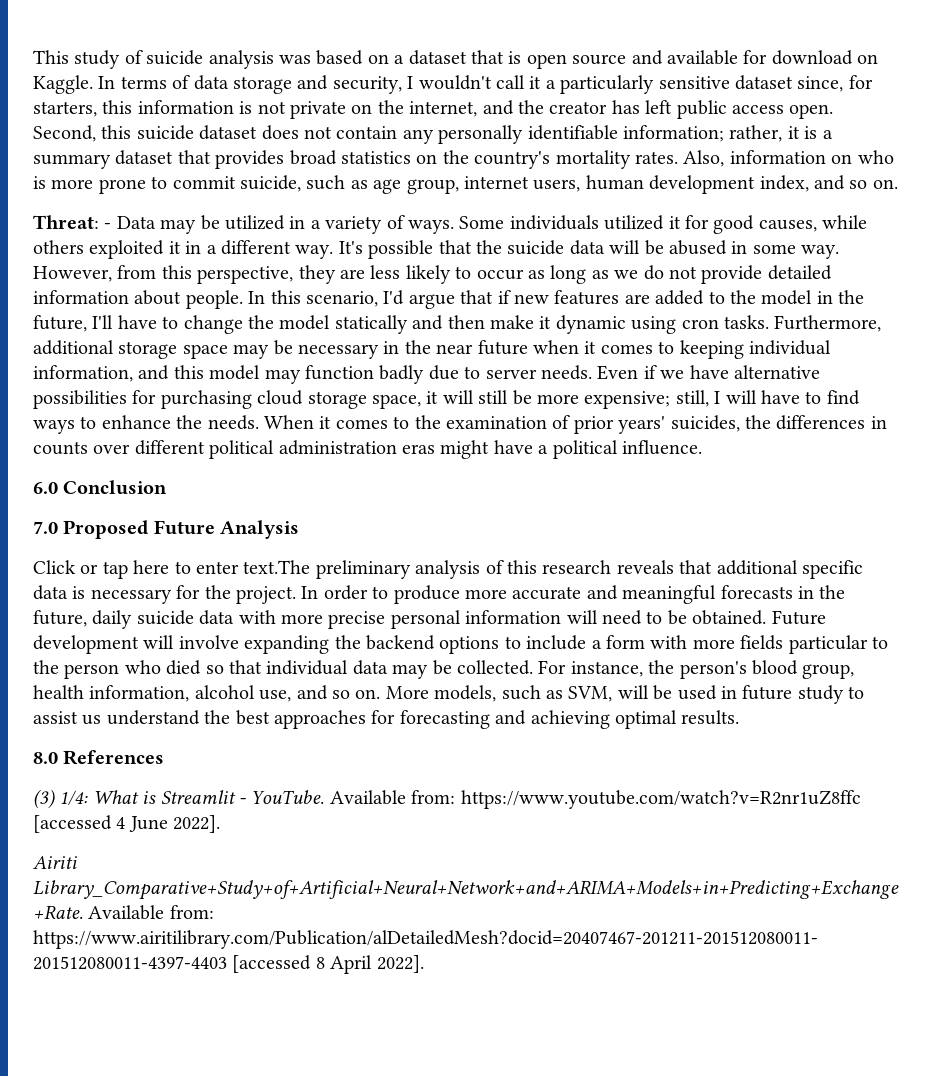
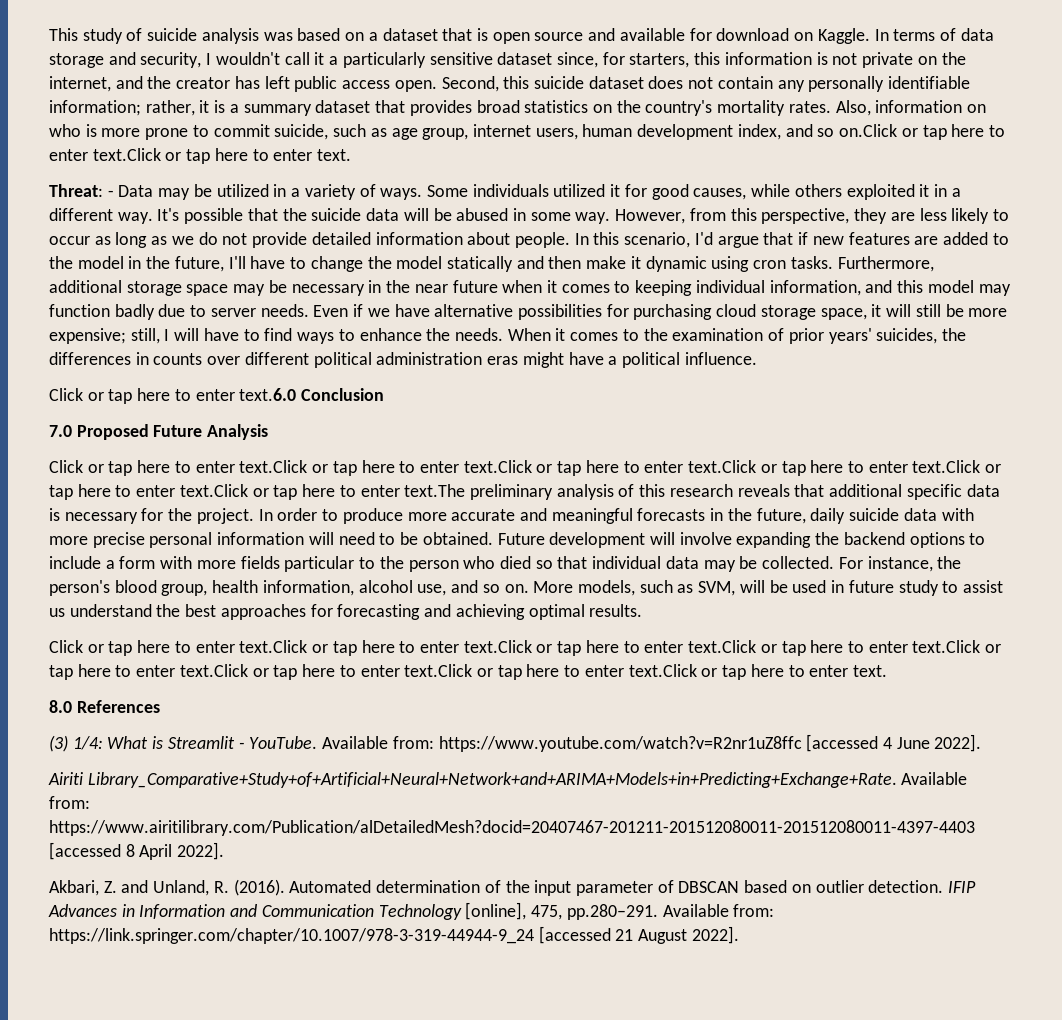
[872,179,898,189] on. -> [839,124,1005,140] [49,148,352,164] on.Click or tap here to enter text.Click or tap here to enter text.
[33,482,58,494] 6.0 -> [49,388,297,404] Click or tap here to enter text.6.0
(240, 567) none -> [239,460,1002,476] [49,484,400,500] text.Click or tap here to enter text.Click or tap here to enter text.Click or tap here to enter text.Click or tap here to enter text.Click or tap here to enter
(740, 717) none -> [49,640,1002,656] [49,664,887,680] // Click or tap here to enter text.Click or tap here to enter text.Click or tap here to enter text.Click or tap here to enter text.Click or tap here to enter text.Click or tap here to enter text.Click or tap here to enter text.Click or tap here to enter text.
(424, 964) none -> [49,879,977,896] [48,902,775,920] [49,926,739,944] // Akbari, Z. and Unland, R. (2016). Automated determination of the input parameter of DBSCAN based on outlier detection. IFIP Advances in Information and Communication Technology [online], 475, pp.280–291. Available from: https://link.springer.com/chapter/10.1007/978-3-319-44944-9_24 [accessed 21 August 2022].

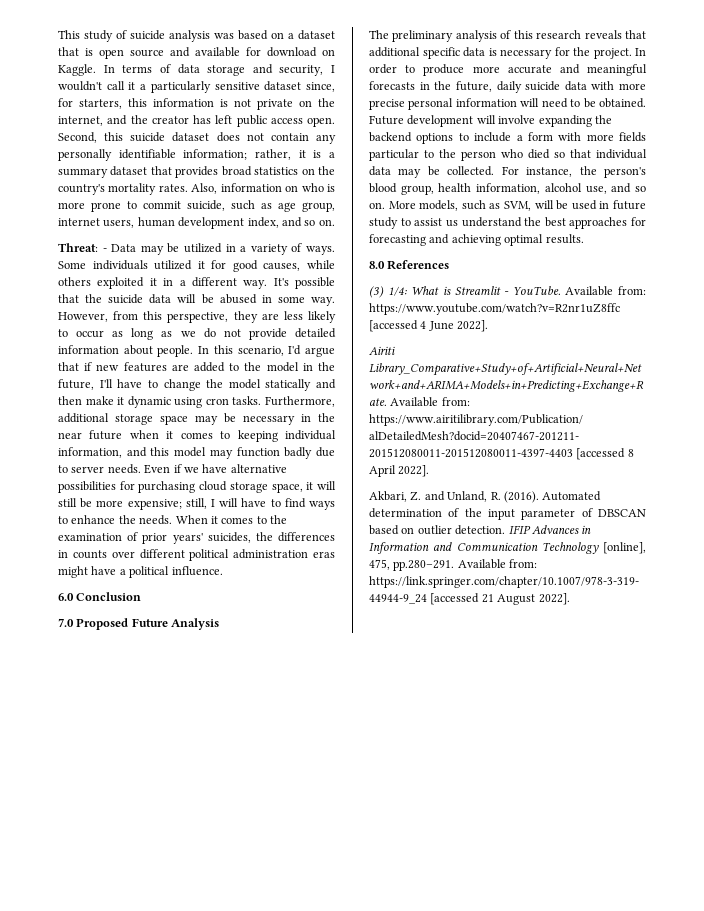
[839,124,1005,140] [49,148,352,164] on.Click or tap here to enter text.Click or tap here to enter text. -> [318,219,335,226] on.
[49,388,297,404] Click or tap here to enter text.6.0 -> [58,593,74,601] 6.0
[49,460,1002,476] [49,484,466,500] Click or tap here to enter text.Click or tap here to enter text.Click or tap here to enter text.Click or tap here to enter text.Click or tap here to enter text.Click or tap here to enter text.The -> [369,30,389,39] The
[49,640,1002,656] [49,664,887,680] // Click or tap here to enter text.Click or tap here to enter text.Click or tap here to enter text.Click or tap here to enter text.Click or tap here to enter text.Click or tap here to enter text.Click or tap here to enter text.Click or tap here to enter text. -> (584, 239) none

